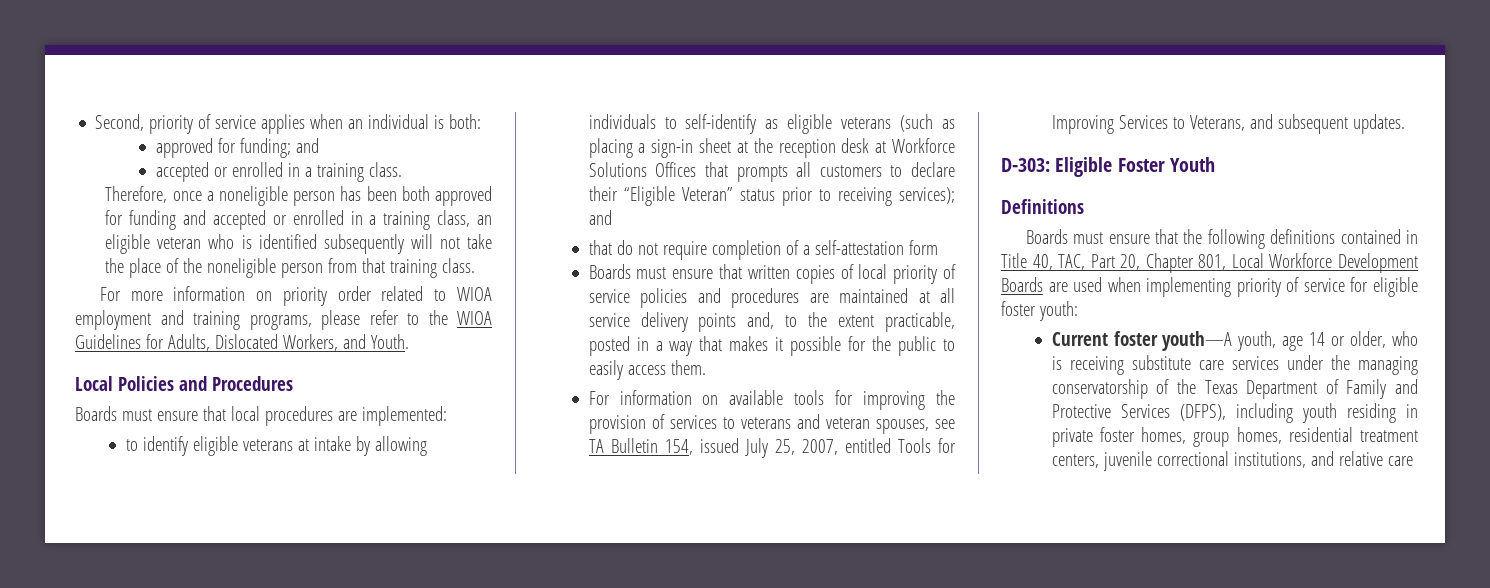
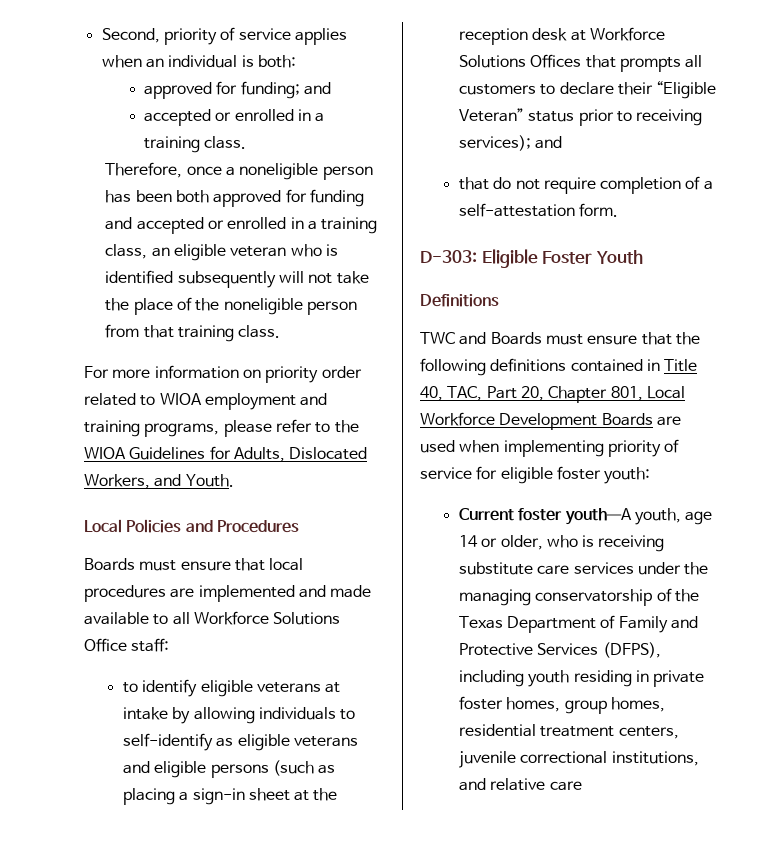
[361,406,447,426] implemented: -> [198,585,372,602] [84,611,341,625] [84,638,170,652] implemented and made available to all Workforce Solutions Office staff:
(892, 123) none -> [122,761,269,778] and eligible persons
[908,240,938,255] [588,264,956,284] [588,288,955,308] [588,312,955,332] [588,336,955,356] [588,360,706,380] [588,390,955,410] [588,414,955,434] [588,438,956,458] [1051,114,1405,134] form // Boards must ensure that written copies of local priority of service policies and procedures are maintained at all service delivery points and, to the extent practicable, posted in a way that makes it possible for the public to easily access them. // For information on available tools for improving the provision of services to veterans and veteran spouses, see TA Bulletin 154, issued July 25, 2007, entitled Tools for Improving Services to Veterans, and subsequent updates. -> [579,203,619,217] form.
(1084, 206) none -> [420,332,487,345] TWC and

